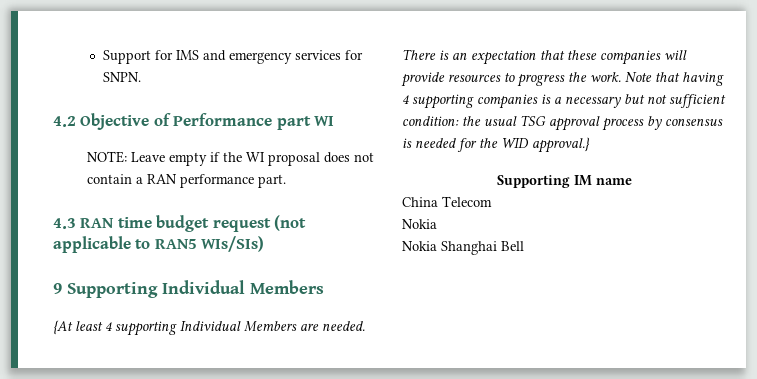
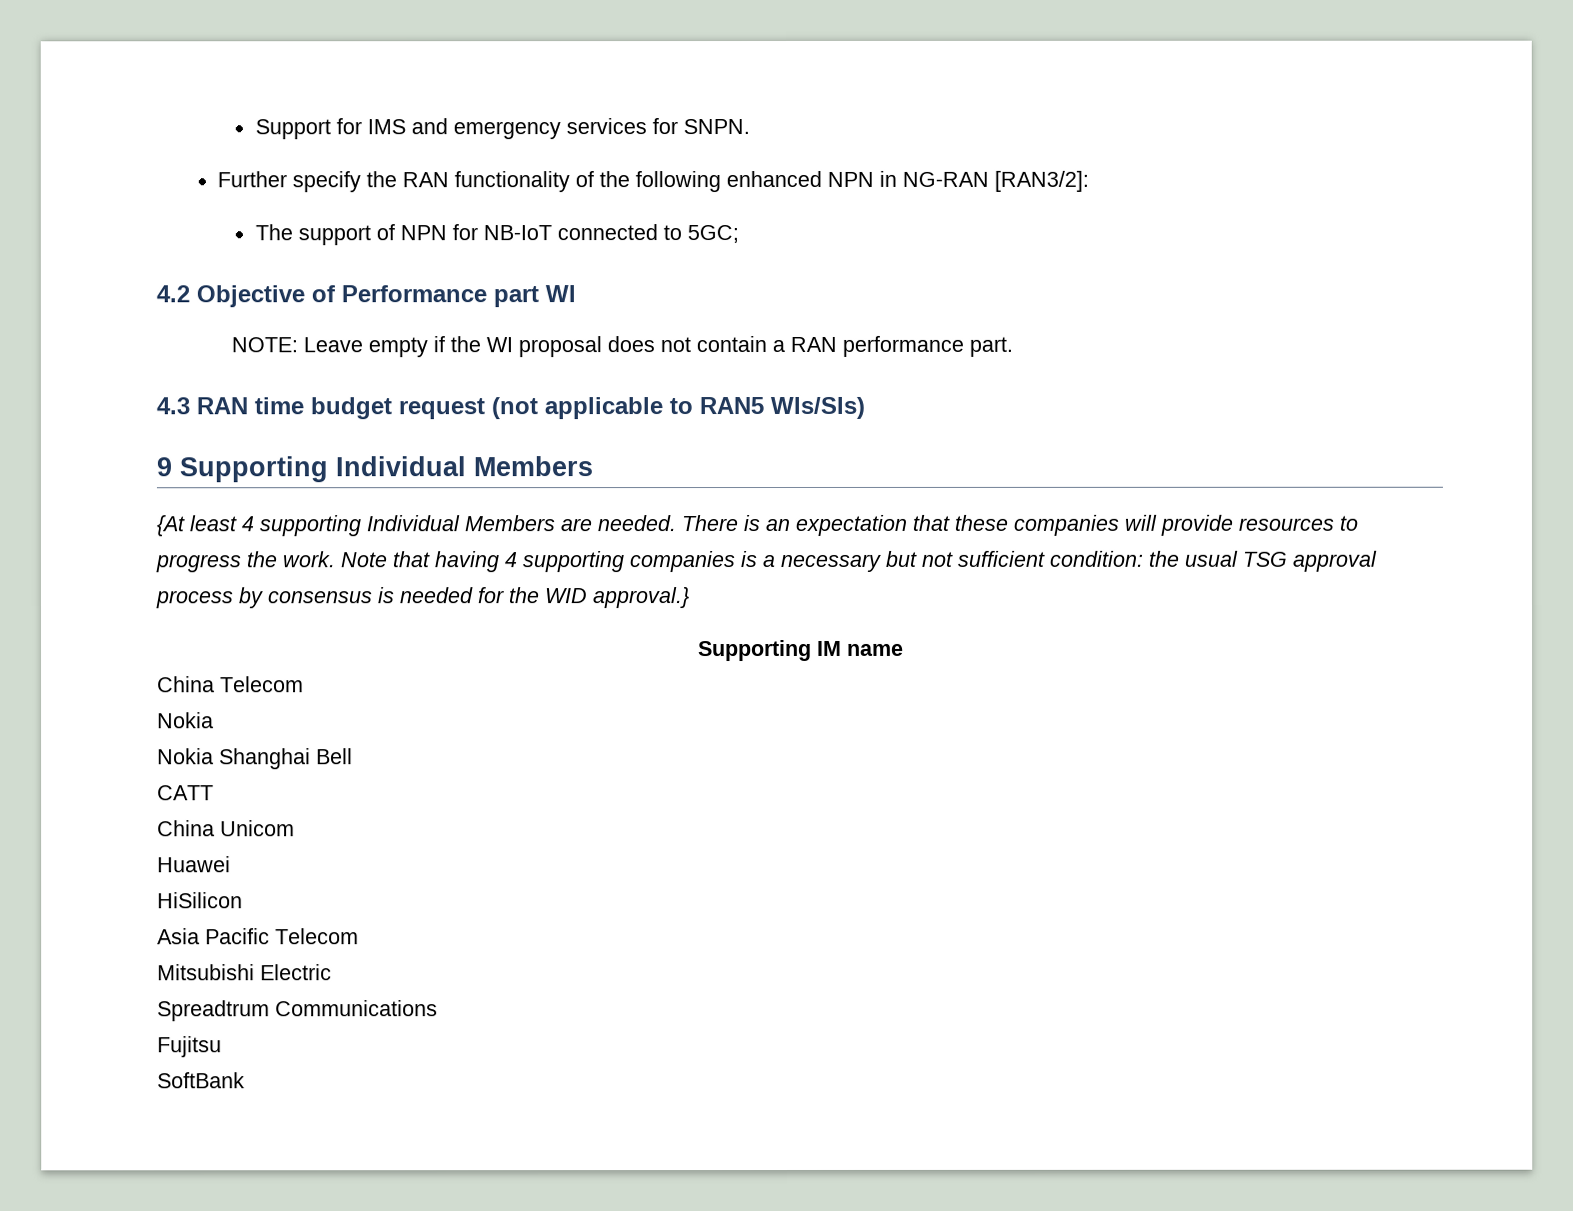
(142, 77) none -> [217,170,1090,193] [254,224,739,246] // Further specify the RAN functionality of the following enhanced NPN in NG-RAN [RAN3/2]: // The support of NPN for NB-IoT connected to 5GC;
(524, 246) none -> [157,785,214,801] [157,820,295,837] [157,856,231,873] [157,892,243,909] [157,928,359,945] [157,964,332,981] [157,1000,438,1022] [157,1036,222,1058] [157,1072,245,1089] // CATT // China Unicom // Huawei // HiSilicon // Asia Pacific Telecom // Mitsubishi Electric // Spreadtrum Communications // Fujitsu // SoftBank

